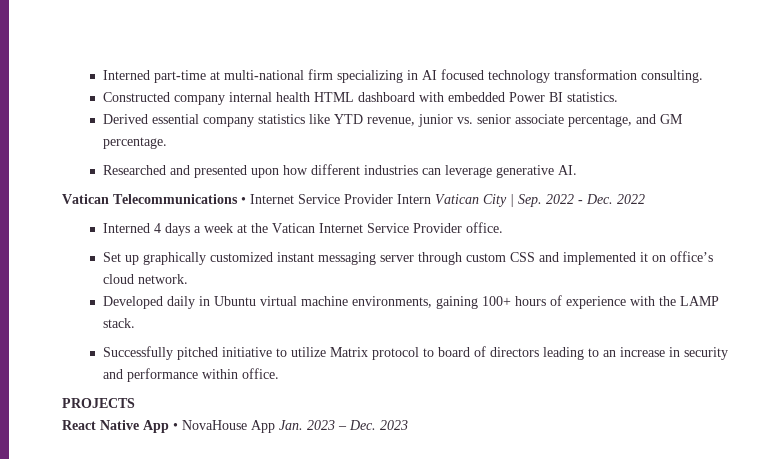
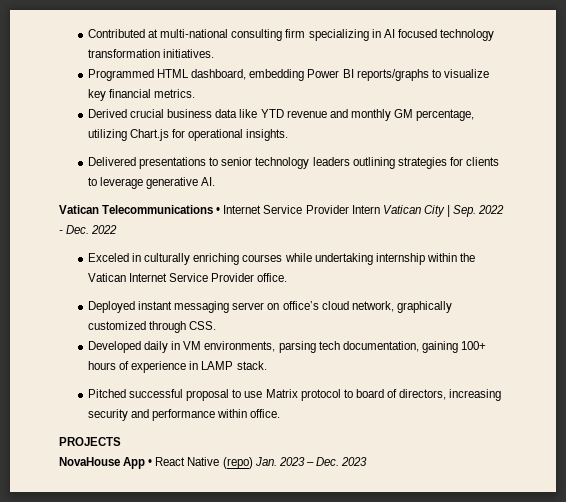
[102,70,206,83] Interned part-time -> [88,29,146,38] Contributed
(304, 75) none -> [231,29,283,41] consulting
[640,70,703,83] [102,92,618,105] [102,114,683,127] [102,137,167,149] [102,164,441,178] consulting. // Constructed company internal health HTML dashboard with embedded Power BI statistics. // Derived essential company statistics like YTD revenue, junior vs. senior associate percentage, and GM percentage. // Researched and presented upon how different industries can -> [163,49,215,58] [88,69,489,81] [88,89,196,101] [88,109,475,121] [88,129,289,141] [88,157,499,169] [88,177,98,186] initiatives. // Programmed HTML dashboard, embedding Power BI reports/graphs to visualize key financial metrics. // Derived crucial business data like YTD revenue and monthly GM percentage, utilizing Chart.js for operational insights. // Delivered presentations to senior technology leaders outlining strategies for clients to
[102,223,247,236] Interned 4 days a week at -> [88,253,457,265] Exceled in culturally enriching courses while undertaking internship within
[102,251,713,265] [102,274,188,284] [102,296,432,309] Set up graphically customized instant messaging server through custom CSS and implemented it on office’s cloud network. // Developed daily in Ubuntu virtual machine environments, -> [88,301,452,313] [88,321,217,333] [88,341,419,353] Deployed instant messaging server on office’s cloud network, graphically customized through CSS. // Developed daily in VM environments, parsing tech documentation,
[629,296,676,306] with the -> [189,361,199,370] in
[102,346,326,360] Successfully pitched initiative to utilize -> [88,389,263,401] Pitched successful proposal to use
[489,347,680,360] directors leading to an increase in -> [399,389,502,401] directors, increasing
[62,420,275,433] React Native App • NovaHouse App -> [59,457,253,469] NovaHouse App • React Native (repo)

